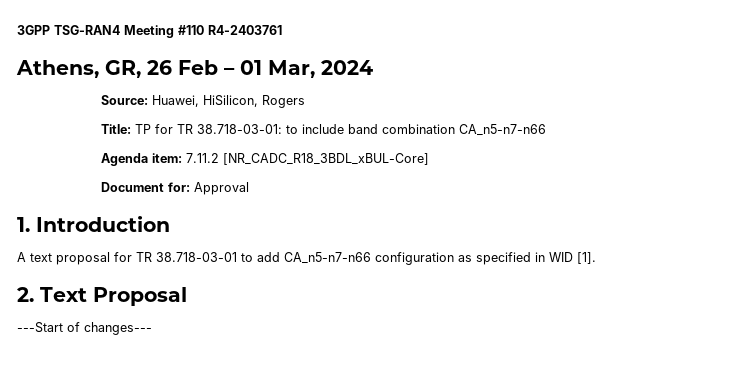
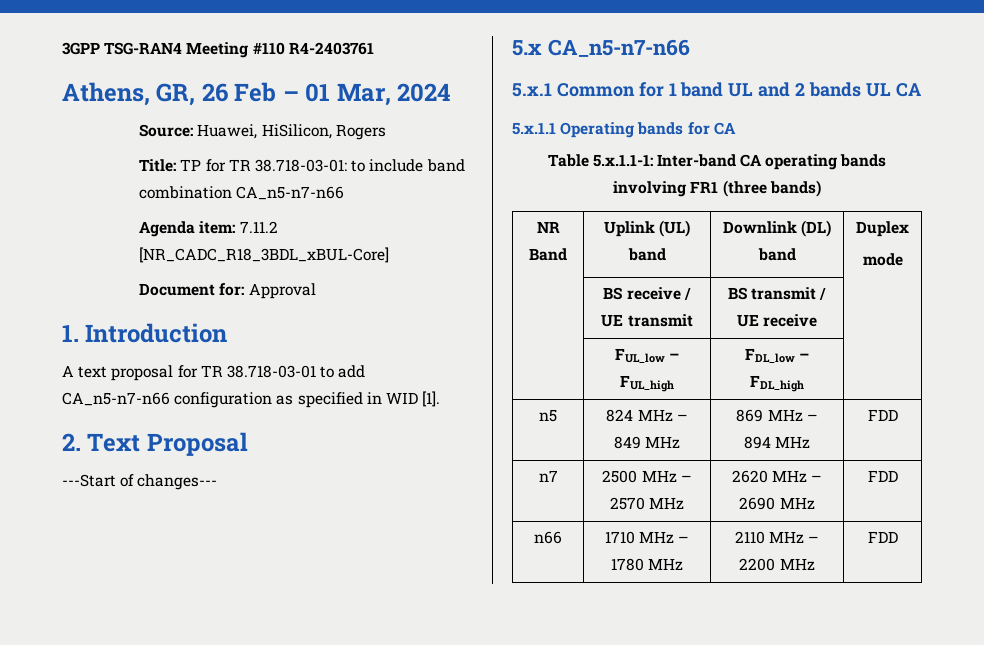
(152, 328) none -> [512,39,690,57] [512,82,921,97] [512,122,736,138] [547,154,887,170] [613,180,821,197] [536,221,560,233] [529,248,567,261] [603,220,691,237] [627,248,666,261] [722,220,832,237] [757,248,796,261] [856,221,909,237] [862,253,903,266] [603,287,691,300] [601,314,693,327] [727,287,827,300] [736,314,818,327] [614,348,680,363] [620,375,674,392] [744,348,810,363] [750,375,804,392] [539,409,557,422] [606,409,688,422] [613,436,681,449] [736,409,818,422] [743,436,811,449] [867,409,898,421] [538,470,558,482] [602,470,692,483] [609,497,685,510] [731,470,823,483] [739,497,815,510] [867,470,898,482] [534,531,562,544] [604,531,690,544] [610,558,684,571] [734,531,820,544] [739,558,815,571] [867,531,898,543] // 5.x CA_n5-n7-n66 // 5.x.1 Common for 1 band UL and 2 bands UL CA // 5.x.1.1 Operating bands for CA // Table 5.x.1.1-1: Inter-band CA operating bands involving FR1 (three bands) // NR Band | Uplink (UL) band | Downlink (DL) band | Duplex // mode // | BS receive / UE transmit | BS transmit / UE receive | // | FUL_low – FUL_high | FDL_low – FDL_high | // n5 | 824 MHz – 849 MHz | 869 MHz – 894 MHz | FDD // n7 | 2500 MHz – 2570 MHz | 2620 MHz – 2690 MHz | FDD // n66 | 1710 MHz – 1780 MHz | 2110 MHz – 2200 MHz | FDD

